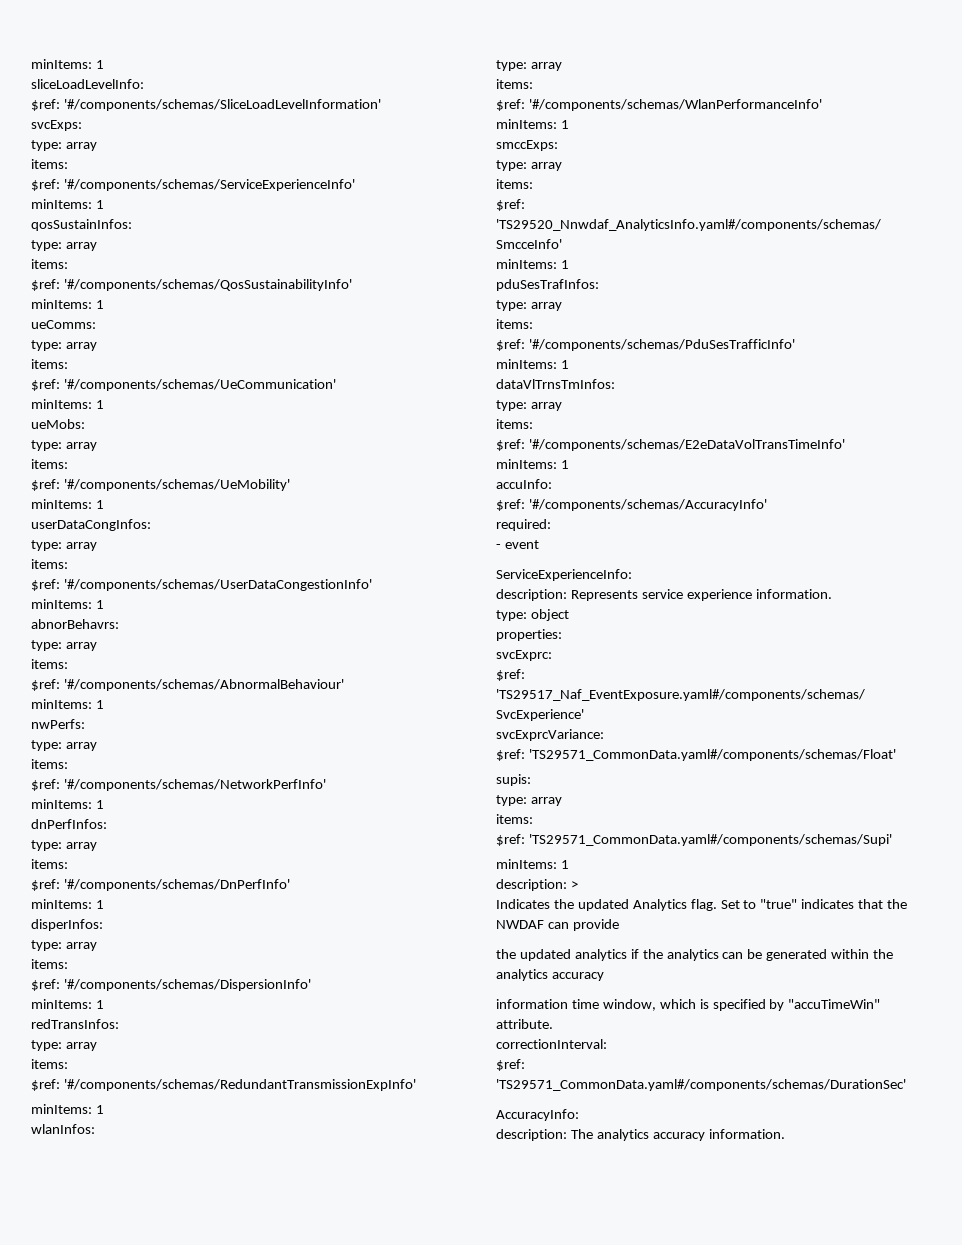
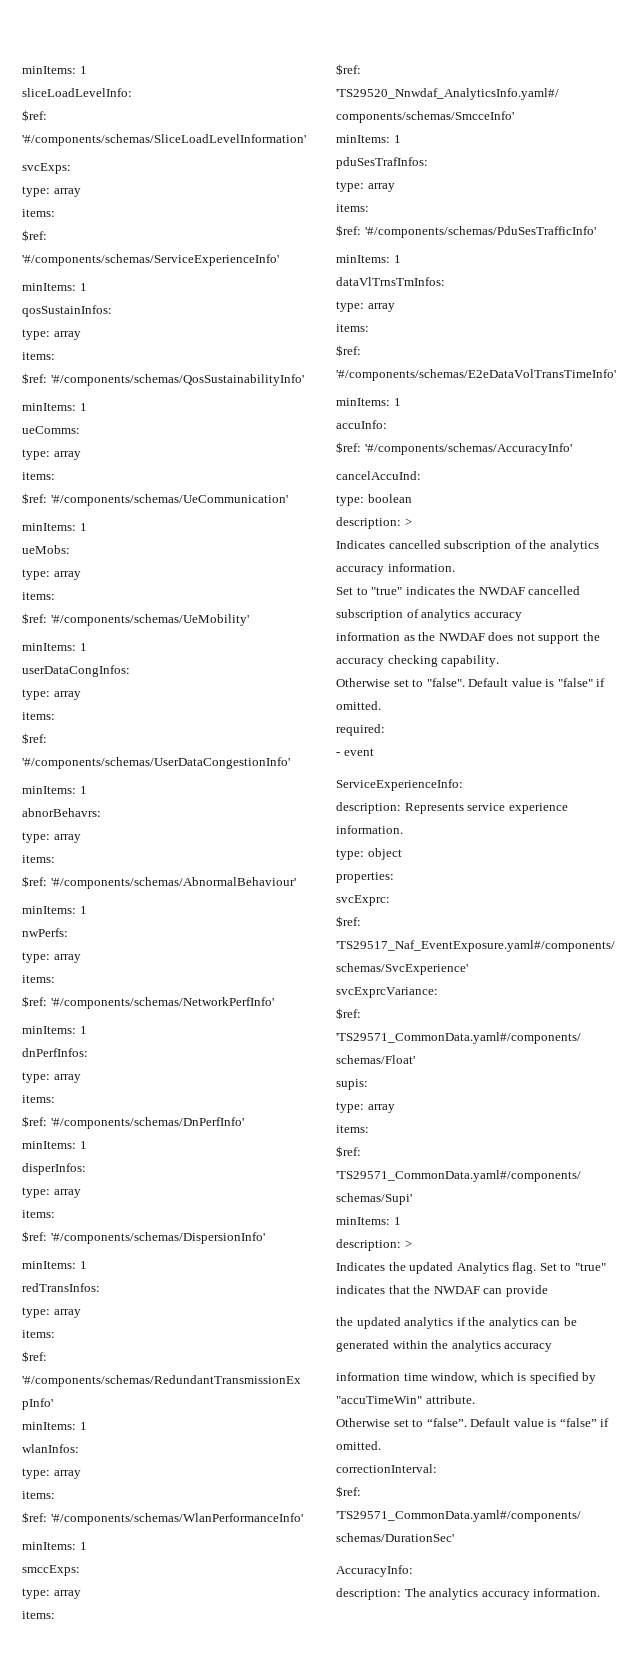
(767, 505) none -> [336,471,421,480] [336,494,412,506] [336,517,412,529] [336,540,599,552] [336,563,455,575] [336,586,581,595] [336,609,522,621] [336,632,600,644] [336,655,500,667] [336,678,606,687] [336,701,381,710] // cancelAccuInd: // type: boolean // description: > // Indicates cancelled subscription of the analytics accuracy information. // Set to "true" indicates the NWDAF cancelled subscription of analytics accuracy // information as the NWDAF does not support the accuracy checking capability. // Otherwise set to "false". Default value is "false" if omitted.
(553, 1024) none -> [336,1418,610,1427] [336,1441,381,1450] // Otherwise set to “false”. Default value is “false” if omitted.

